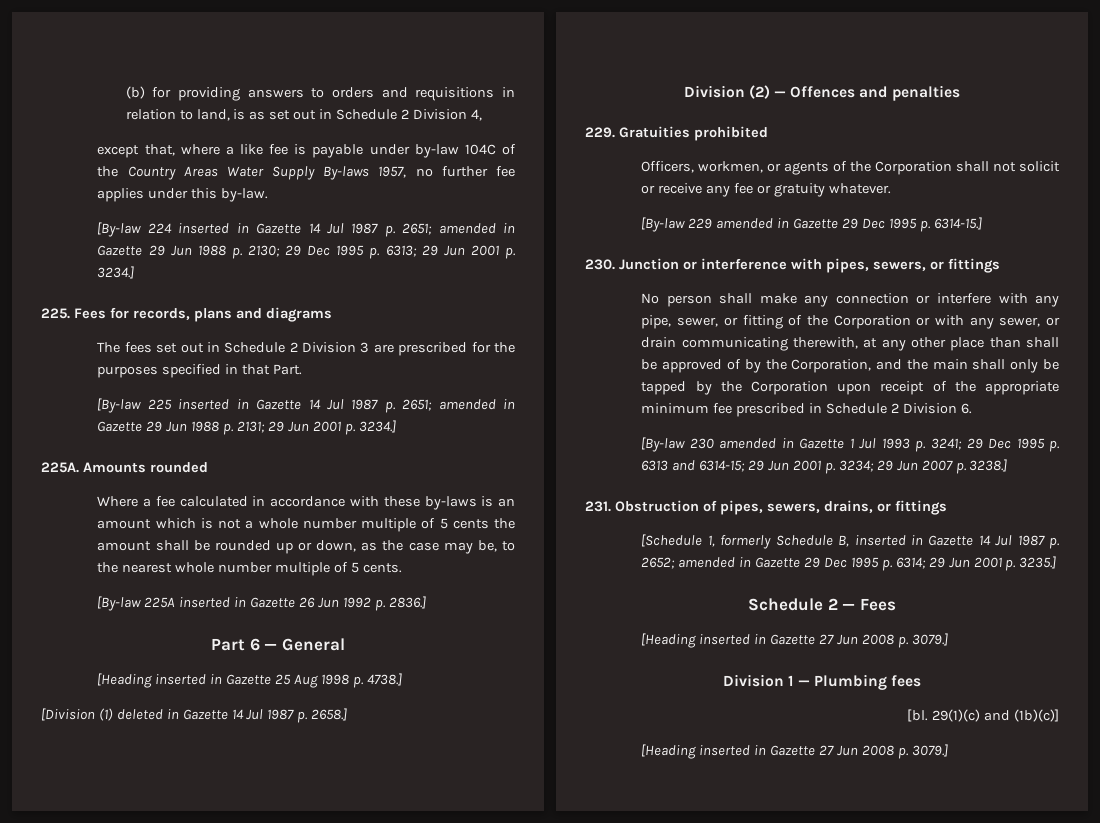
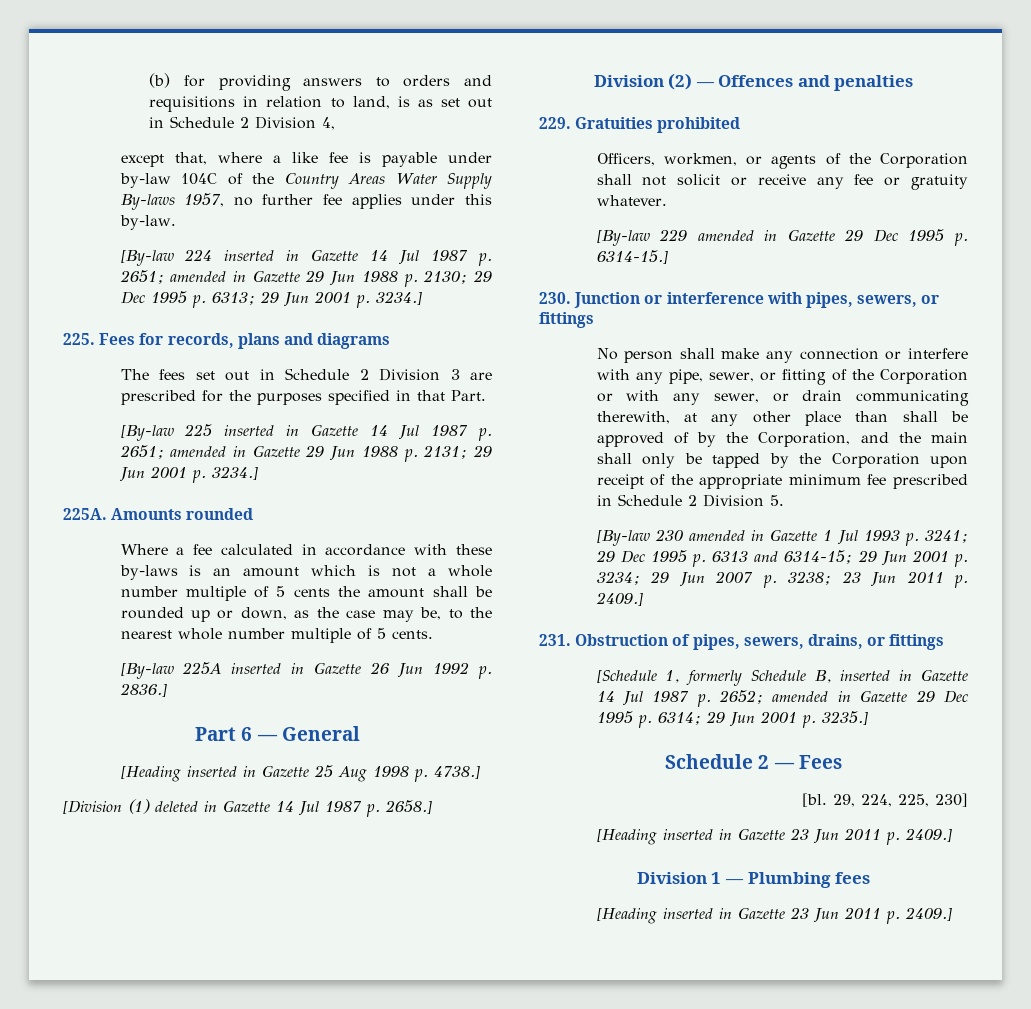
[960,403,972,414] 6. -> [769,495,784,506] 5.
[969,459,1008,472] 3238.] -> [788,571,968,588] [595,592,643,606] 3238; 23 Jun 2011 p. 2409.]
[641,633,948,648] // [Heading inserted in Gazette 27 Jun 2008 p. 3079.] -> [802,793,968,807] [596,828,952,845] // [bl. 29, 224, 225, 230] // [Heading inserted in Gazette 23 Jun 2011 p. 2409.]
[907,709,1059,722] [641,744,948,759] // [bl. 29(1)(c) and (1b)(c)] // [Heading inserted in Gazette 27 Jun 2008 p. 3079.] -> [596,907,952,924] // [Heading inserted in Gazette 23 Jun 2011 p. 2409.]

